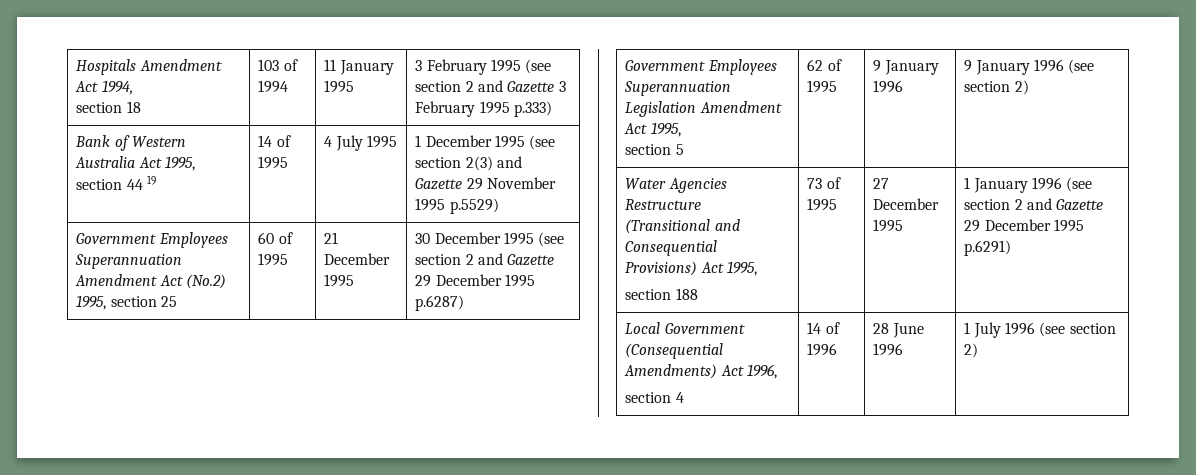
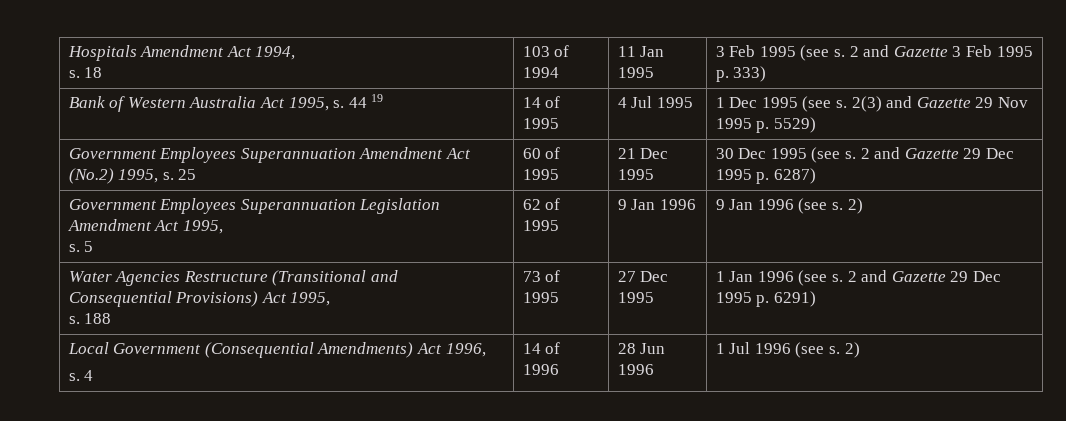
[76,102,123,113] section -> [68,70,80,78] s.
[339,60,394,75] January -> [640,46,665,57] Jan
[426,59,552,75] [415,81,462,92] February 1995 (see section -> [729,45,846,61] Feb 1995 (see s.
[415,101,552,117] February 1995 p.333) -> [965,45,1033,57] [715,66,767,82] Feb 1995 p. 333)
[76,179,123,190] section -> [333,100,345,108] s.
[335,135,397,151] [415,135,556,150] [415,157,462,168] July 1995 | 1 December 1995 (see section -> [631,96,693,108] [715,96,848,112] Jul 1995 | 1 Dec 1995 (see s.
[486,177,556,189] [415,198,499,214] November 1995 p.5529) -> [997,97,1028,108] [715,117,816,133] Nov 1995 p. 5529)
[110,296,157,307] section -> [162,172,174,180] s.
[324,253,391,265] December -> [640,148,669,159] Dec
[434,232,565,247] [415,253,555,266] [415,274,535,287] [415,295,465,311] December 1995 (see section 2 and Gazette 29 December 1995 p.6287) -> [738,147,1014,163] [715,168,816,184] Dec 1995 (see s. 2 and Gazette 29 Dec 1995 p. 6287)
[625,144,672,155] section -> [68,244,80,252] s.
[884,60,939,75] January -> [631,199,656,210] Jan
[975,59,1095,75] [964,81,1011,92] January 1996 (see section -> [729,198,844,214] Jan 1996 (see s.
[625,289,672,300] section -> [68,316,80,324] s.
[873,198,940,210] [873,219,904,232] [964,177,1093,193] [964,198,1104,211] [964,219,1084,232] [964,240,1012,256] December 1995 | 1 January 1996 (see section 2 and Gazette 29 December 1995 p.6291) -> [640,271,669,282] [617,292,654,303] [715,270,1001,286] [715,291,816,307] Dec 1995 | 1 Jan 1996 (see s. 2 and Gazette 29 Dec 1995 p. 6291)
[625,392,672,403] section -> [68,373,80,381] s.
[892,323,924,338] June -> [640,343,666,354] Jun
[973,322,1116,338] July 1996 (see section -> [729,342,841,358] Jul 1996 (see s.

